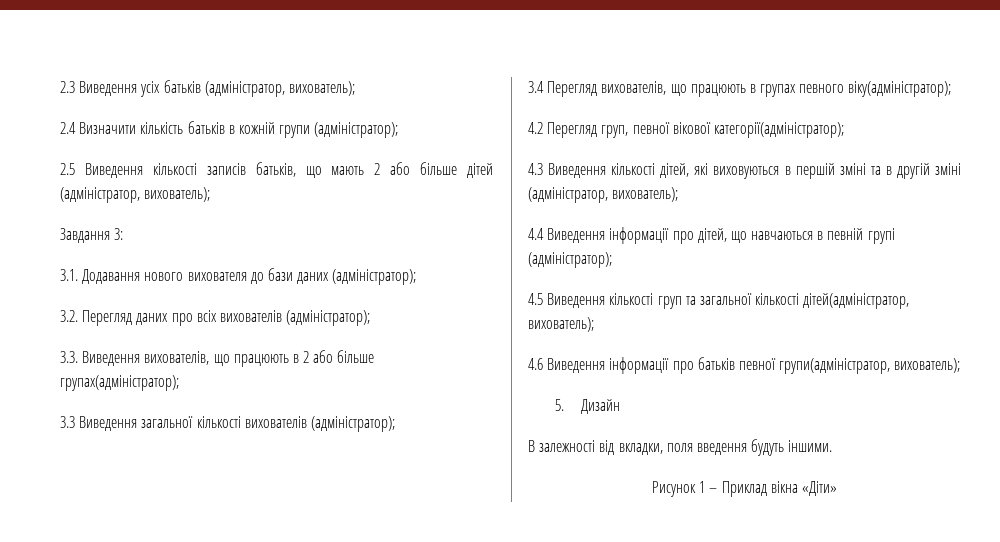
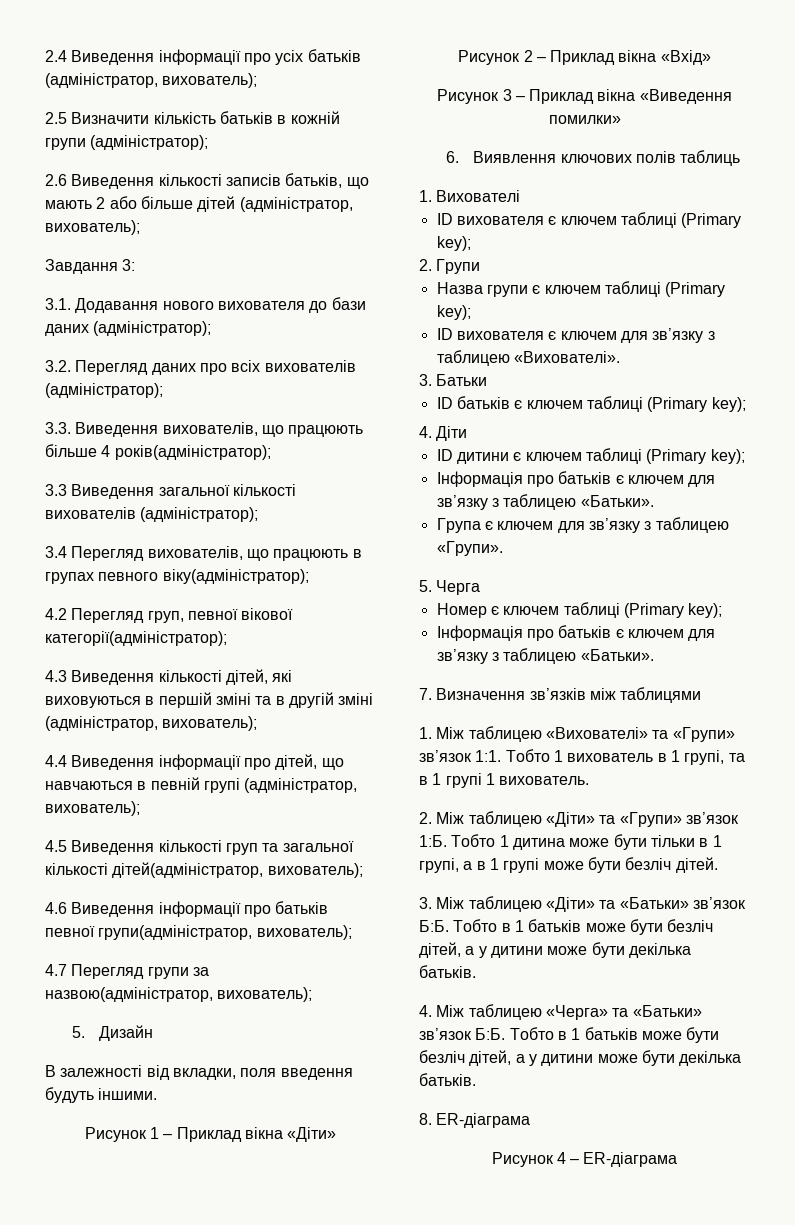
[60,81,138,96] 2.3 Виведення -> [45,49,271,65] 2.4 Виведення інформації про
[60,122,76,134] 2.4 -> [45,112,67,124] 2.5
[60,163,75,175] 2.5 -> [45,174,67,186] 2.6
[292,350,375,363] [60,375,179,391] в 2 або більше групах(адміністратор); -> [45,444,271,460] більше 4 років(адміністратор);
[528,252,612,268] (адміністратор); -> [244,778,358,793] [45,801,140,816] (адміністратор, вихователь);
(961, 365) none -> [45,964,209,979] [45,987,313,1002] // 4.7 Перегляд групи за назвою(адміністратор, вихователь);
(837, 488) none -> [458,50,711,65] [437,89,732,104] [548,115,621,124] [446,150,741,166] [419,190,521,202] [436,212,742,228] [436,236,471,251] [419,259,481,274] [436,281,726,297] [436,305,471,320] [436,328,715,343] [436,350,620,366] [419,374,488,386] [436,396,746,412] [419,426,468,441] [436,448,745,464] [436,471,716,487] [436,494,654,510] [436,517,729,533] [436,541,503,556] [419,580,481,595] [436,602,723,618] [436,625,716,641] [436,648,654,664] [419,687,702,703] [419,726,735,742] [419,749,745,765] [419,773,590,788] [419,811,739,827] [419,834,722,850] [419,857,718,873] [419,896,746,912] [419,919,714,935] [419,942,691,958] [419,965,476,978] [419,1004,702,1020] [419,1027,720,1043] [419,1050,742,1066] [419,1073,476,1086] [419,1113,531,1128] [491,1152,678,1167] // Рисунок 2 – Приклад вікна «Вхід» // Рисунок 3 – Приклад вікна «Виведення помилки» // 6. Виявлення ключових полів таблиць // 1. Вихователі // ID вихователя є ключем таблиці (Primary key); // 2. Групи // Назва групи є ключем таблиці (Primary key); // ID вихователя є ключем для зв’язку з таблицею «Вихователі». // 3. Батьки // ID батьків є ключем таблиці (Primary key); // 4. Діти // ID дитини є ключем таблиці (Primary key); // Інформація про батьків є ключем для зв’язку з таблицею «Батьки». // Група є ключем для зв’язку з таблицею «Групи». // 5. Черга // Номер є ключем таблиці (Primary key); // Інформація про батьків є ключем для зв’язку з таблицею «Батьки». // 7. Визначення зв’язків між таблицями // 1. Між таблицею «Вихователі» та «Групи» зв’язок 1:1. Тобто 1 вихователь в 1 групі, та в 1 групі 1 вихователь. // 2. Між таблицею «Діти» та «Групи» зв’язок 1:Б. Тобто 1 дитина може бути тільки в 1 групі, а в 1 групі може бути безліч дітей. // 3. Між таблицею «Діти» та «Батьки» зв’язок Б:Б. Тобто в 1 батьків може бути безліч дітей, а у дитини може бути декілька батьків. // 4. Між таблицею «Черга» та «Батьки» зв’язок Б:Б. Тобто в 1 батьків може бути безліч дітей, а у дитини може бути декілька батьків. // 8. ER-діаграма // Рисунок 4 – ER-діаграма

